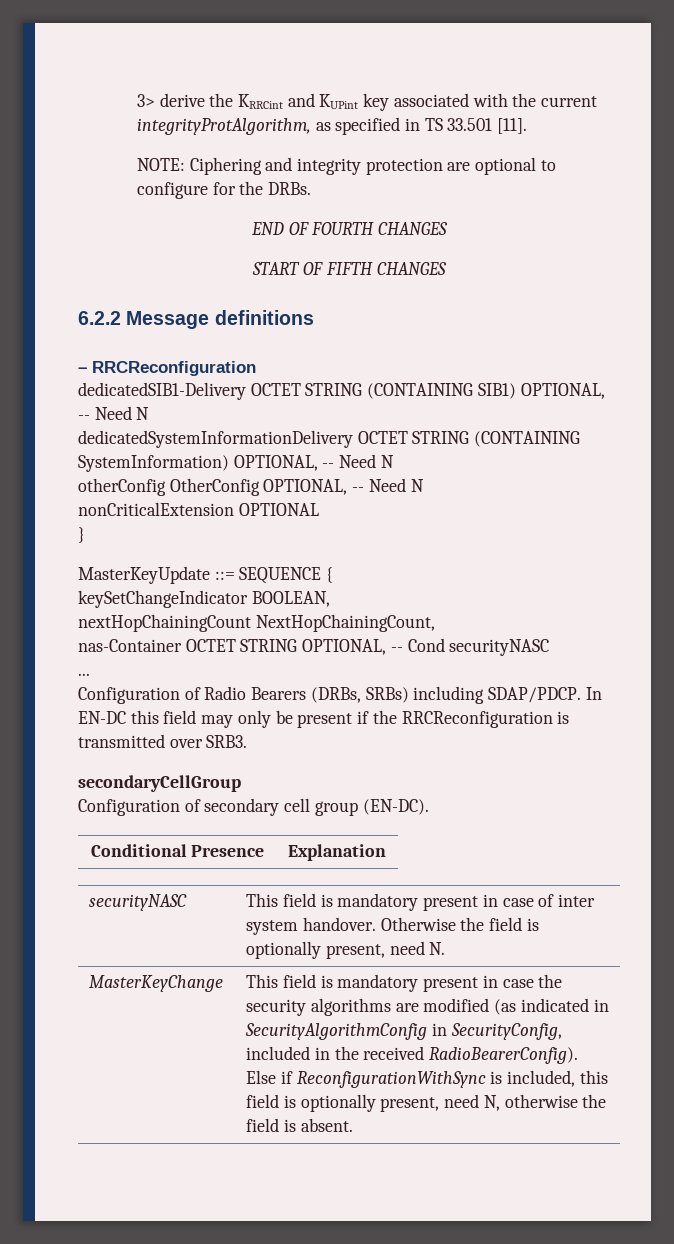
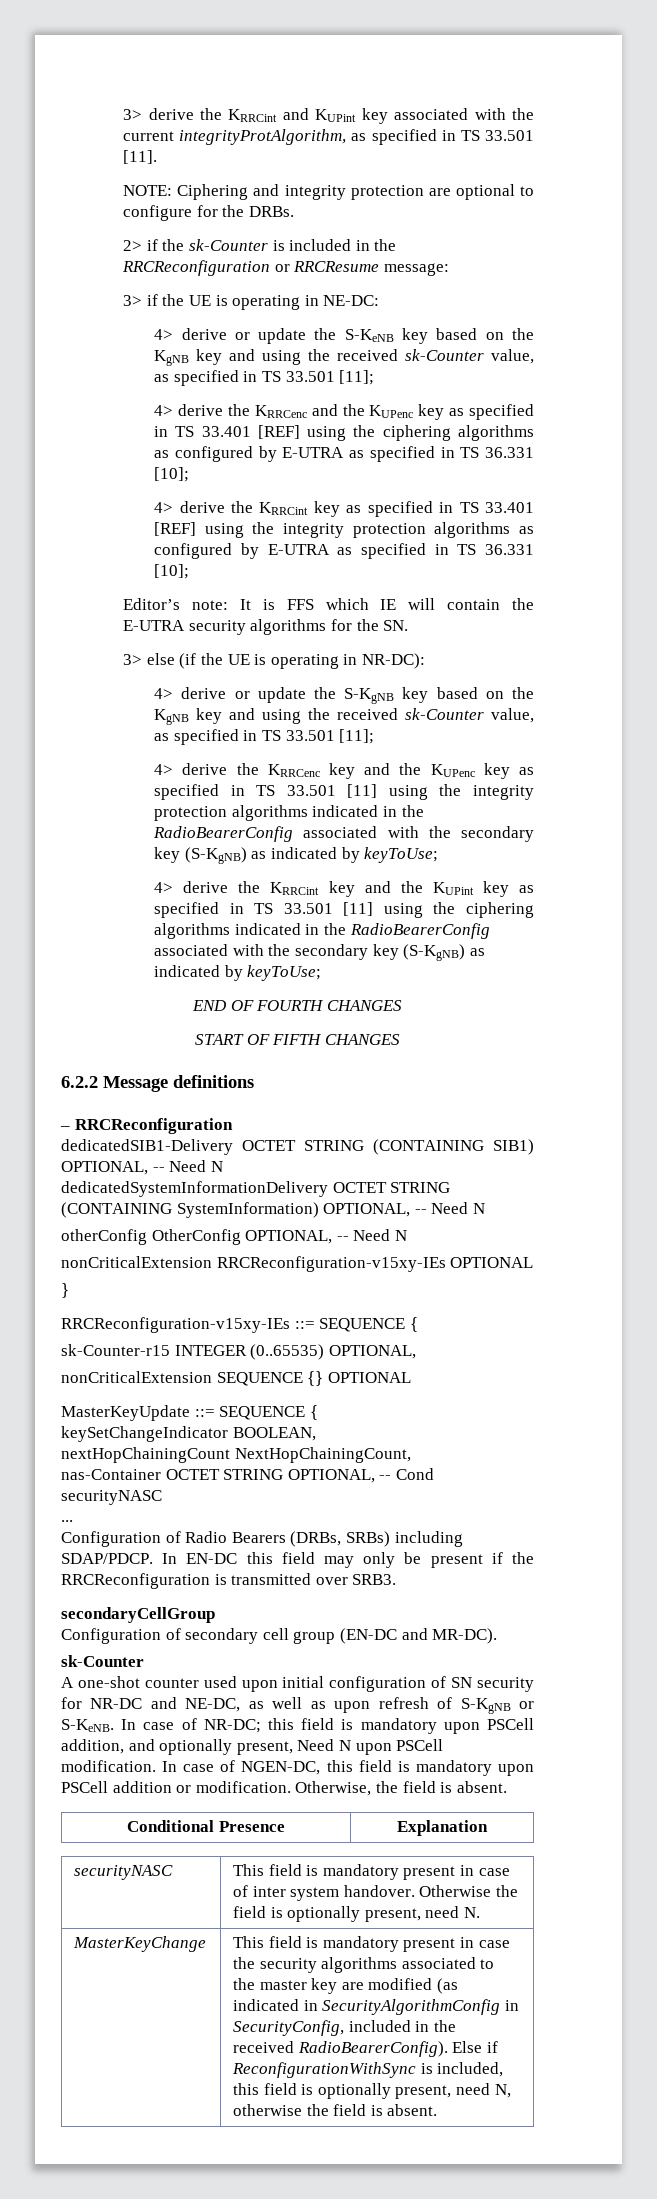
(311, 188) none -> [123,239,397,251] [122,260,449,276] [123,294,380,310] [154,328,534,344] [154,349,534,366] [154,370,375,386] [154,404,535,420] [154,425,534,441] [154,446,534,462] [154,467,190,482] [154,501,534,517] [154,522,534,538] [154,543,534,559] [154,564,190,579] [123,598,534,610] [123,619,409,635] [123,653,425,669] [154,687,534,704] [154,708,534,725] [154,729,375,745] [154,763,534,779] [154,784,535,800] [154,805,424,821] [153,826,534,842] [154,847,439,864] [154,881,535,897] [154,902,535,918] [154,923,490,939] [154,944,485,961] [154,965,322,981] // 2> if the sk-Counter is included in the RRCReconfiguration or RRCResume message: // 3> if the UE is operating in NE-DC: // 4> derive or update the S-KeNB key based on the KgNB key and using the received sk-Counter value, as specified in TS 33.501 [11]; // 4> derive the KRRCenc and the KUPenc key as specified in TS 33.401 [REF] using the ciphering algorithms as configured by E-UTRA as specified in TS 36.331 [10]; // 4> derive the KRRCint key as specified in TS 33.401 [REF] using the integrity protection algorithms as configured by E-UTRA as specified in TS 36.331 [10]; // Editor’s note: It is FFS which IE will contain the E-UTRA security algorithms for the SN. // 3> else (if the UE is operating in NR-DC): // 4> derive or update the S-KgNB key based on the KgNB key and using the received sk-Counter value, as specified in TS 33.501 [11]; // 4> derive the KRRCenc key and the KUPenc key as specified in TS 33.501 [11] using the integrity protection algorithms indicated in the RadioBearerConfig associated with the secondary key (S-KgNB) as indicated by keyToUse; // 4> derive the KRRCint key and the KUPint key as specified in TS 33.501 [11] using the ciphering algorithms indicated in the RadioBearerConfig associated with the secondary key (S-KgNB) as indicated by keyToUse;
(234, 509) none -> [216,1256,446,1272] RRCReconfiguration-v15xy-IEs
(85, 535) none -> [61,1317,418,1333] [61,1344,416,1360] [61,1371,411,1386] // RRCReconfiguration-v15xy-IEs ::= SEQUENCE { // sk-Counter-r15 INTEGER (0..65535) OPTIONAL, // nonCriticalExtension SEQUENCE {} OPTIONAL
[362,799,429,815] (EN-DC). -> [339,1628,498,1644] [61,1655,144,1667] [61,1676,535,1692] [61,1697,534,1714] [61,1718,534,1734] [61,1739,444,1755] [61,1760,534,1776] [61,1781,507,1796] (EN-DC and MR-DC). // sk-Counter // A one-shot counter used upon initial configuration of SN security for NR-DC and NE-DC, as well as upon refresh of S-KgNB or S-KeNB. In case of NR-DC; this field is mandatory upon PSCell addition, and optionally present, Need N upon PSCell modification. In case of NGEN-DC, this field is mandatory upon PSCell addition or modification. Otherwise, the field is absent.
(391, 1007) none -> [401,1957,495,1969] [233,1978,338,1994] associated to the master key

